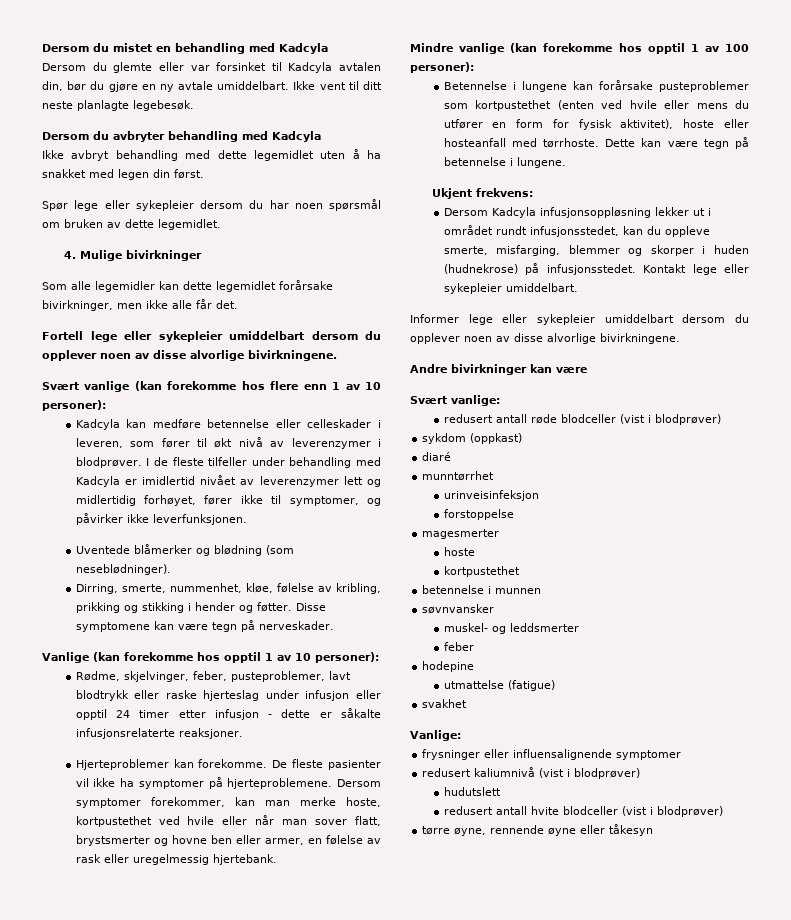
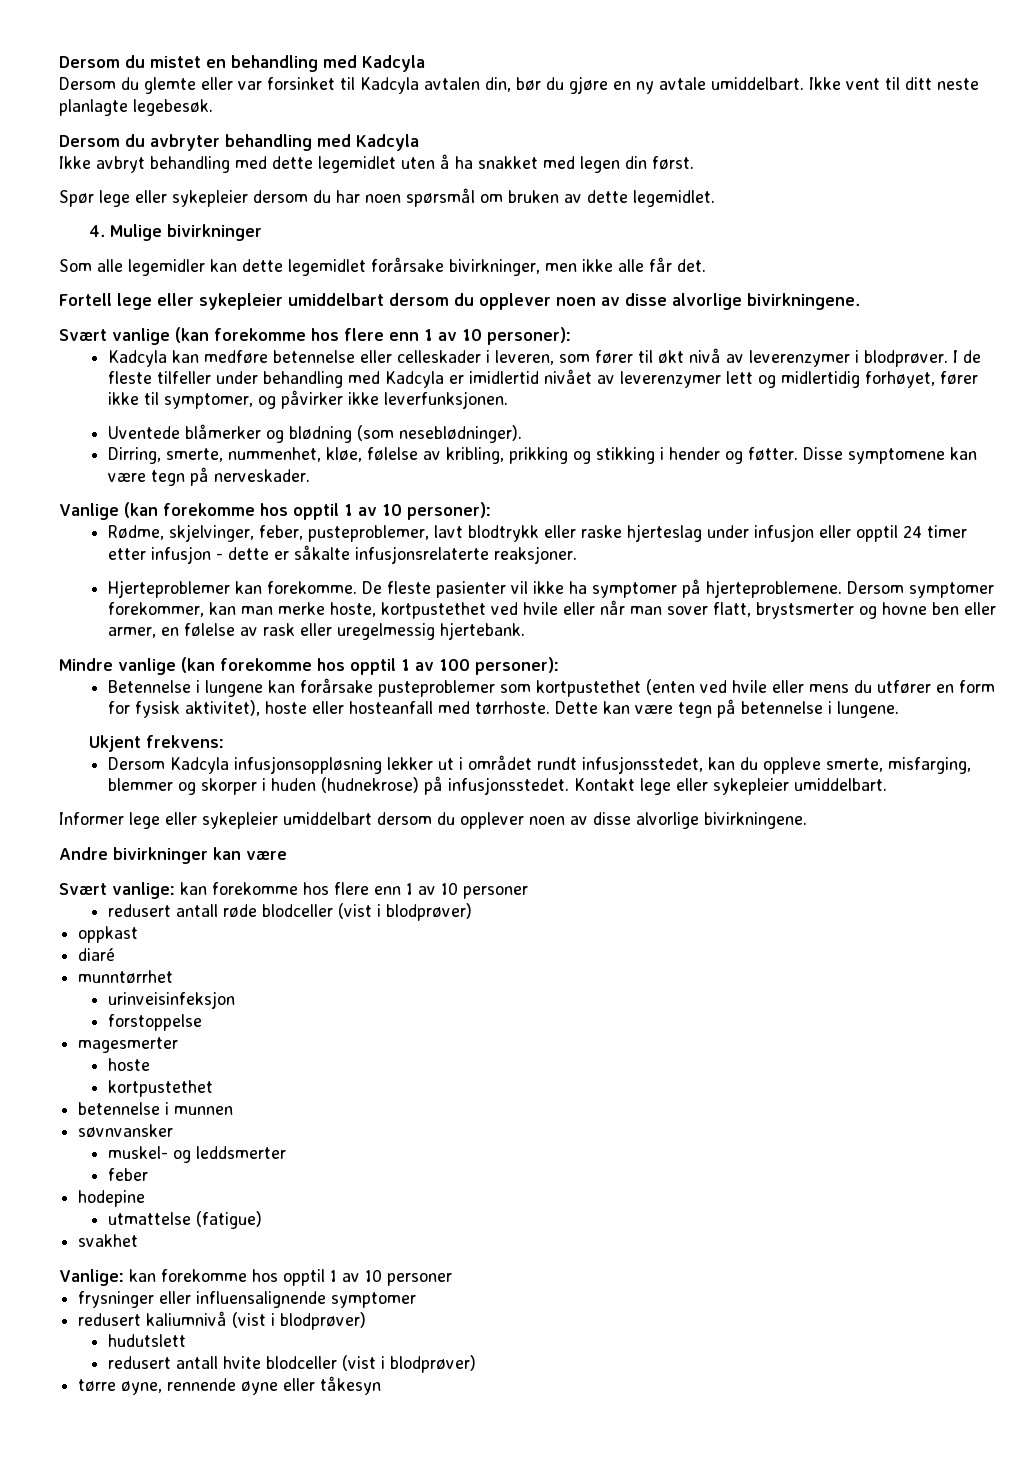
(500, 400) none -> [180,882,528,899] kan forekomme hos flere enn 1 av 10 personer
[422,433,523,444] sykdom (oppkast) -> [78,926,139,943] oppkast
(461, 735) none -> [128,1269,452,1286] kan forekomme hos opptil 1 av 10 personer

